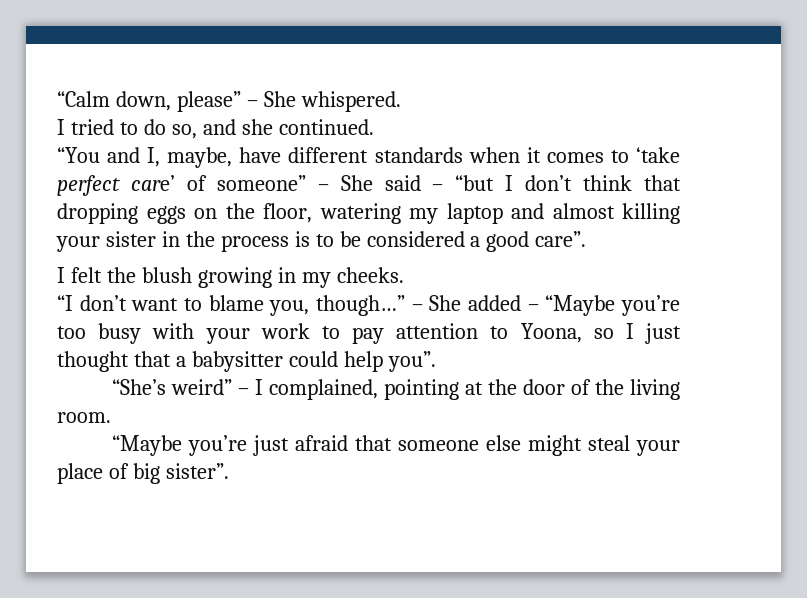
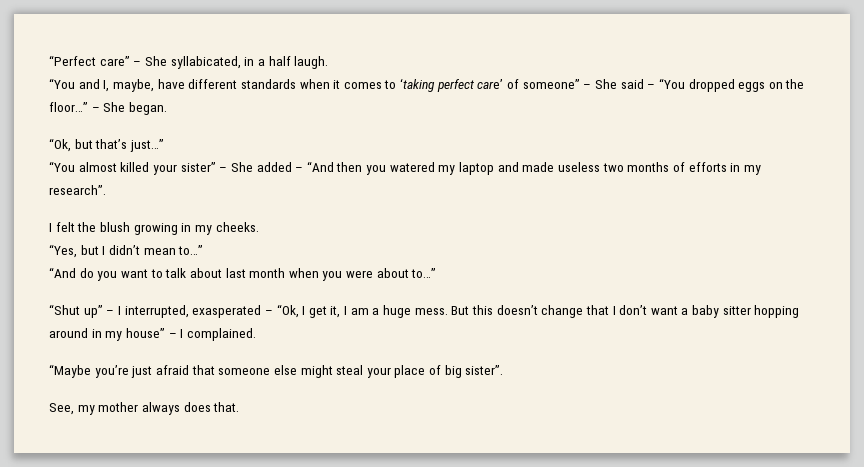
[57,91,401,112] [57,119,374,139] “Calm down, please” – She whispered. // I tried to do so, and she continued. -> [49,55,329,69] “Perfect care” – She syllabicated, in a half laugh.
[636,147,680,163] ‘take -> [400,78,436,92] ‘taking
[455,175,681,191] [57,203,680,224] [56,231,587,252] “but I don’t think that dropping eggs on the floor, watering my laptop and almost killing your sister in the process is to be considered a good care”. -> [658,78,805,92] [49,102,167,115] [49,138,164,152] [49,161,761,175] [49,185,106,195] “You dropped eggs on the floor…” – She began. // “Ok, but that’s just…” // “You almost killed your sister” – She added – “And then you watered my laptop and made useless two months of efforts in my research”.
[57,295,681,316] [57,323,681,344] [57,351,436,372] [111,379,680,400] [57,412,111,423] “I don’t want to blame you, though…” – She added – “Maybe you’re too busy with your work to pay attention to Yoona, so I just thought that a babysitter could help you”. // “She’s weird” – I complained, pointing at the door of the living room. -> [49,244,204,258] [49,267,437,281] [49,304,800,318] [49,328,256,341] “Yes, but I didn’t mean to…” // “And do you want to talk about last month when you were about to…” // “Shut up” – I interrupted, exasperated – “Ok, I get it, I am a huge mess. But this doesn’t change that I don’t want a baby sitter hopping around in my house” – I complained.
(229, 471) none -> [49,402,240,415] // See, my mother always does that.

